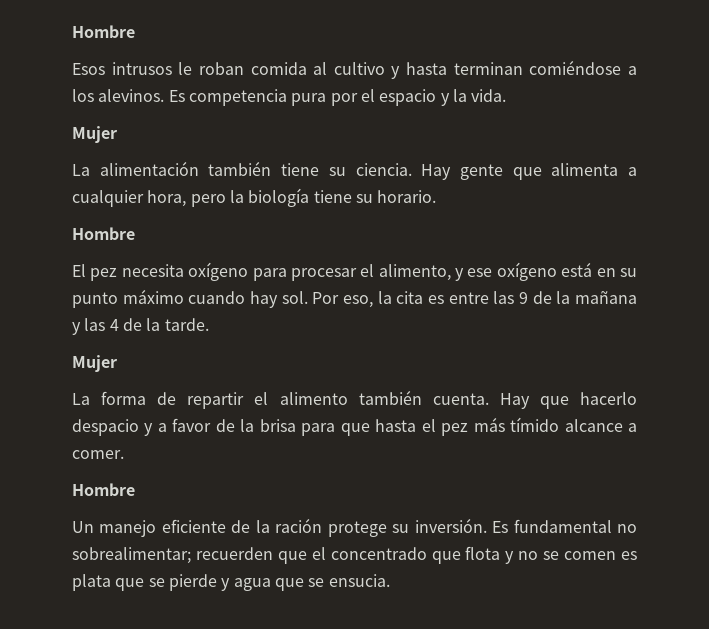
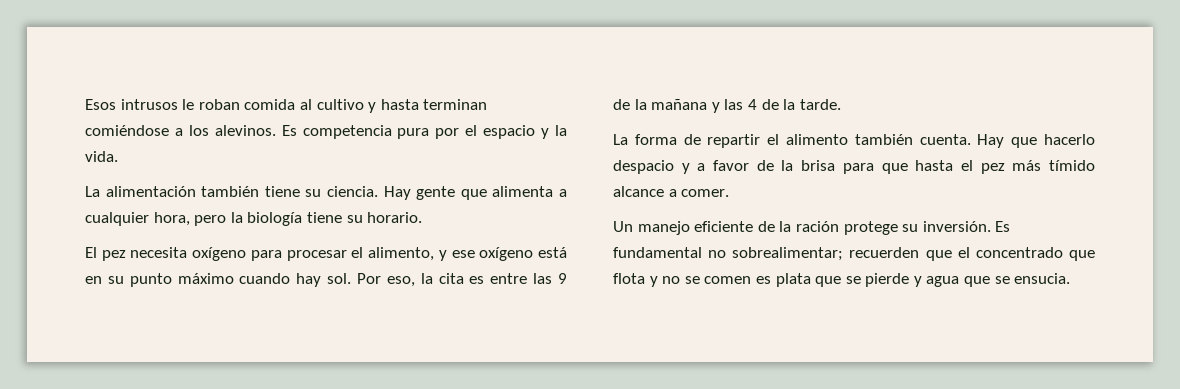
[72,25,135,38] Hombre // -> (85, 104) none
[72,126,117,143] // Mujer -> (118, 156) none
[72,227,135,240] // Hombre -> (423, 217) none
[72,355,117,372] // Mujer -> (841, 104) none
[72,483,135,496] // Hombre -> (730, 193) none

